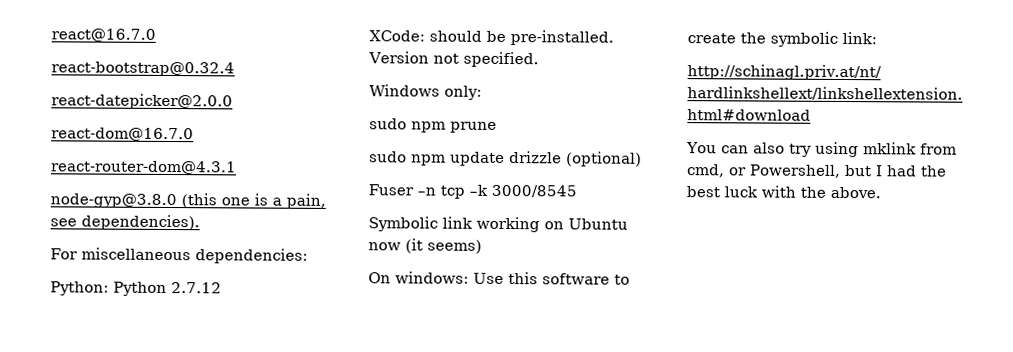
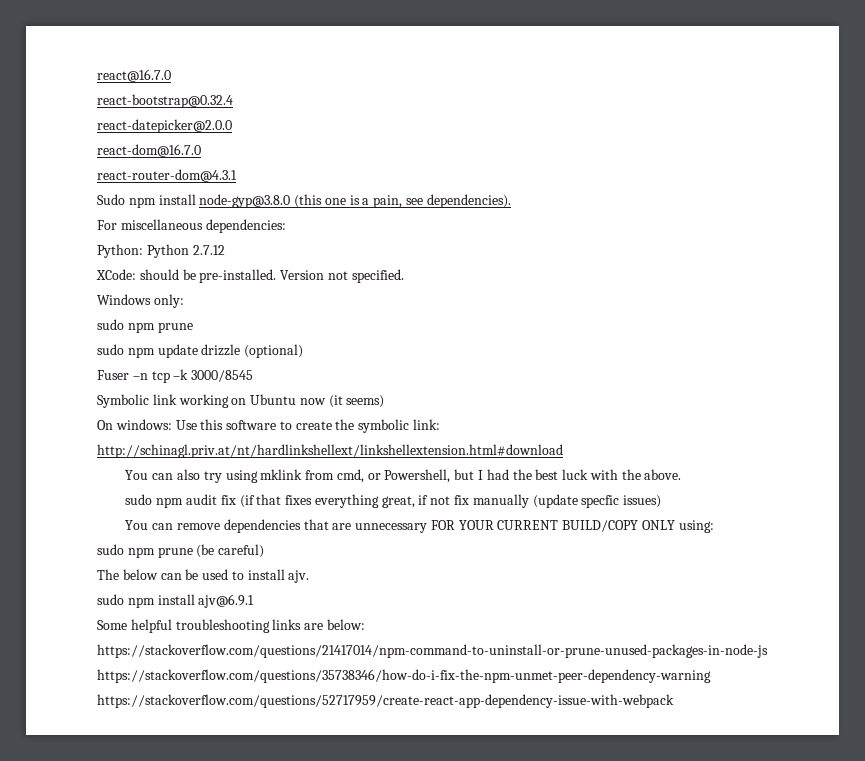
(237, 167) none -> [97,194,196,208] Sudo npm install
(881, 192) none -> [125,494,662,508] [125,519,714,533] [97,544,265,558] [97,569,310,583] [97,594,255,608] [97,619,365,633] [97,644,768,658] [97,669,711,683] [97,694,674,708] // sudo npm audit fix (if that fixes everything great, if not fix manually (update specfic issues) // You can remove dependencies that are unnecessary FOR YOUR CURRENT BUILD/COPY ONLY using: // sudo npm prune (be careful) // The below can be used to install ajv. // sudo npm install ajv@6.9.1 // Some helpful troubleshooting links are below: // https://stackoverflow.com/questions/21417014/npm-command-to-uninstall-or-prune-unused-packages-in-node-js // https://stackoverflow.com/questions/35738346/how-do-i-fix-the-npm-unmet-peer-dependency-warning // https://stackoverflow.com/questions/52717959/create-react-app-dependency-issue-with-webpack

